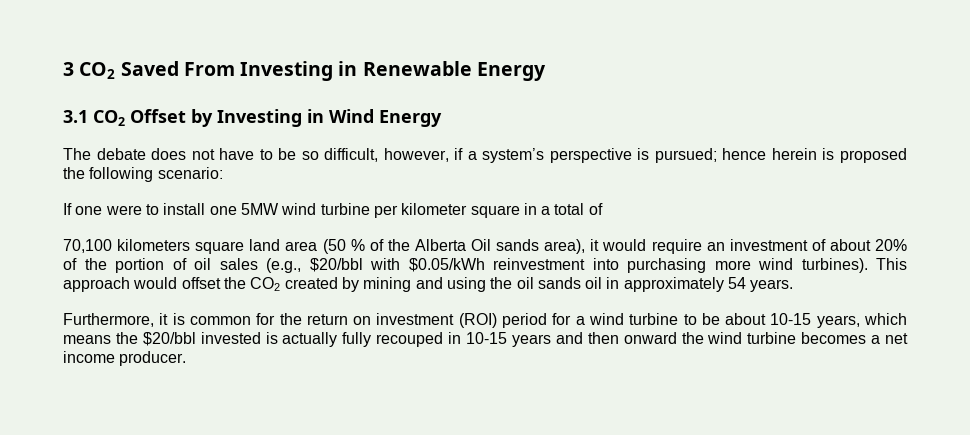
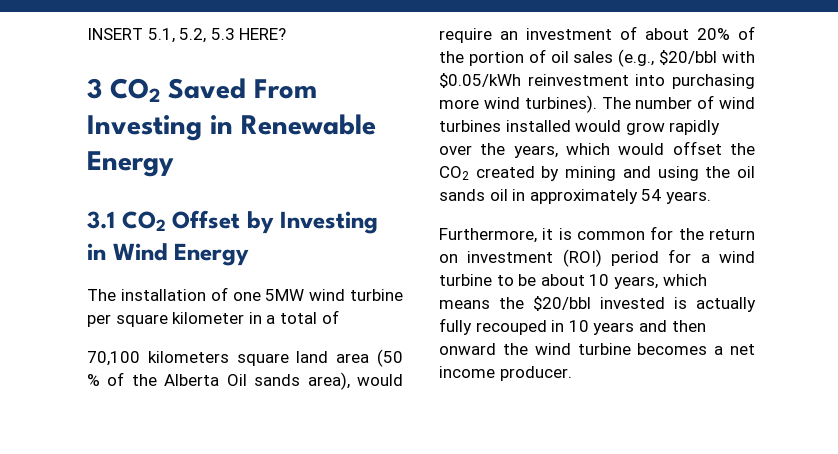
(63, 69) none -> [87,28,287,43] INSERT 5.1, 5.2, 5.3 HERE? //
[96,148,907,163] [63,167,223,182] [63,203,206,215] debate does not have to be so difficult, however, if a system’s perspective is pursued; hence herein is proposed the following scenario: // If one were to install -> [120,287,228,301] installation of
[401,203,520,218] kilometer square -> [115,312,245,327] square kilometer
[590,239,600,251] it -> (350, 381) none
[876,258,907,270] [63,277,130,292] This approach -> [601,95,755,109] [439,120,721,135] [439,143,610,158] The number of wind turbines installed would grow rapidly over the years, which
[770,313,812,325] 10-15 -> [589,274,610,286] 10
[466,332,508,344] 10-15 -> [568,320,589,332] 10

